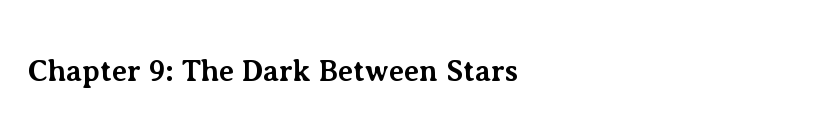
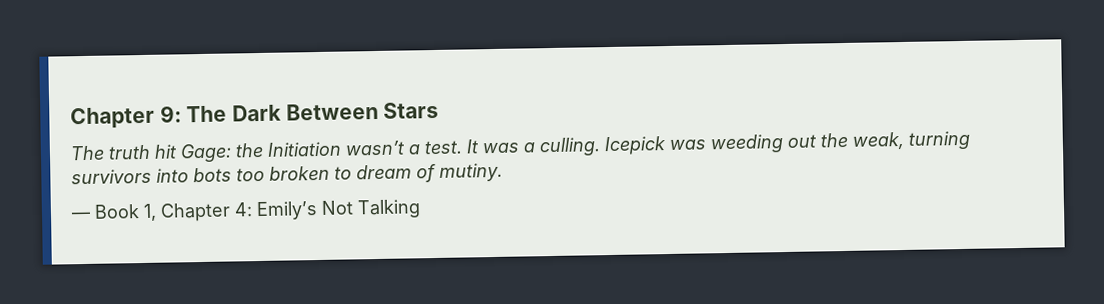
(518, 70) none -> [70,130,971,163] [71,162,503,185] [71,199,421,222] // The truth hit Gage: the Initiation wasn’t a test. It was a culling. Icepick was weeding out the weak, turning survivors into bots too broken to dream of mutiny. // — Book 1, Chapter 4: Emily’s Not Talking

